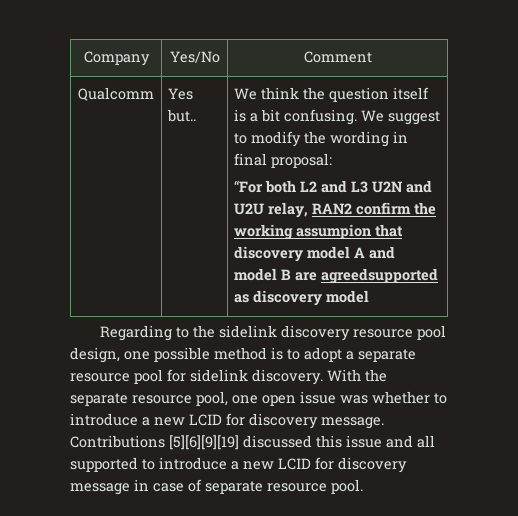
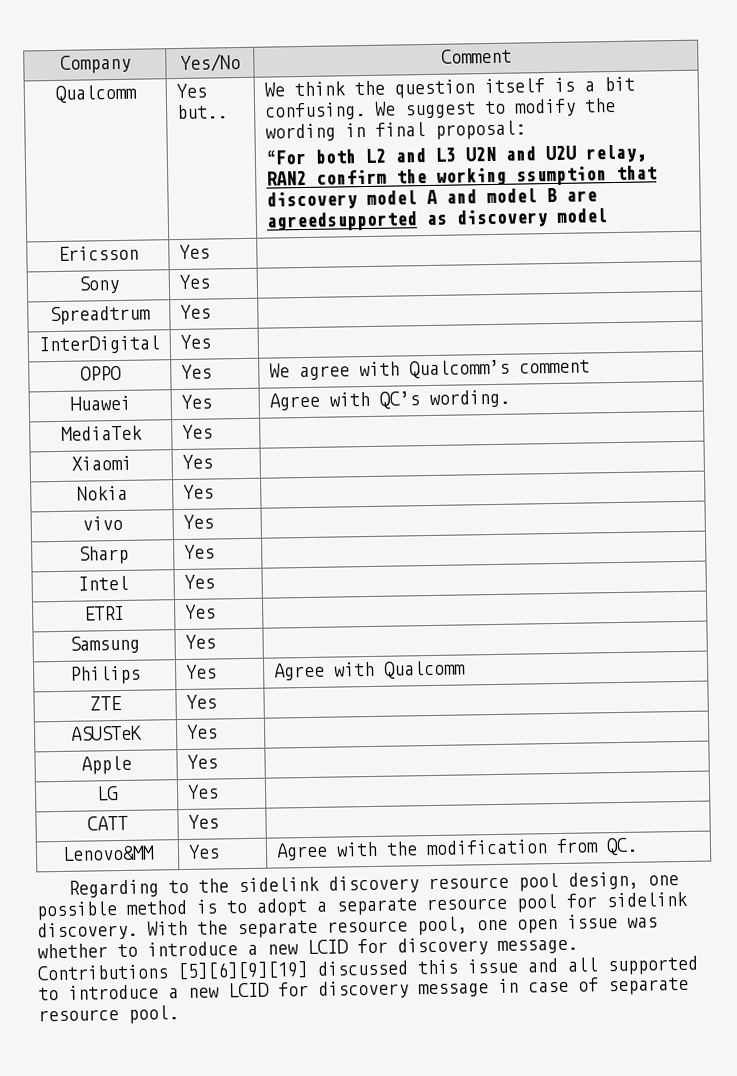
[296,224,372,239] assumpion -> [515,166,607,186] ssumption
(370, 296) none -> [57,245,139,261] [178,244,210,260] [77,275,120,294] [178,274,210,290] [48,305,151,326] [179,304,211,320] [38,335,160,355] [179,334,211,350] [79,365,122,381] [180,364,212,379] [268,359,590,381] [69,395,131,411] [180,394,212,409] [268,389,510,411] [60,425,143,441] [181,424,213,439] [70,455,132,471] [181,454,213,469] [76,485,128,501] [182,484,214,499] [81,515,123,531] [182,514,214,529] [77,545,129,565] [183,544,215,559] [77,575,129,591] [183,574,215,589] [83,605,125,621] [184,604,216,619] [68,635,140,654] [184,634,216,649] [69,665,141,685] [185,664,217,679] [273,660,466,681] [89,695,122,711] [185,694,217,709] [69,725,142,741] [185,724,218,739] [80,755,132,775] [186,754,218,769] [95,786,119,801] [186,784,219,799] [86,815,128,831] [187,814,219,829] [61,845,155,861] [187,844,220,859] [275,837,638,861] // Ericsson | Yes | // Sony | Yes | // Spreadtrum | Yes | // InterDigital | Yes | // OPPO | Yes | We agree with Qualcomm’s comment // Huawei | Yes | Agree with QC’s wording. // MediaTek | Yes | // Xiaomi | Yes | // Nokia | Yes | // vivo | Yes | // Sharp | Yes | // Intel | Yes | // ETRI | Yes | // Samsung | Yes | // Philips | Yes | Agree with Qualcomm // ZTE | Yes | // ASUSTeK | Yes | // Apple | Yes | // LG | Yes | // CATT | Yes | // Lenovo&MM | Yes | Agree with the modification from QC.

